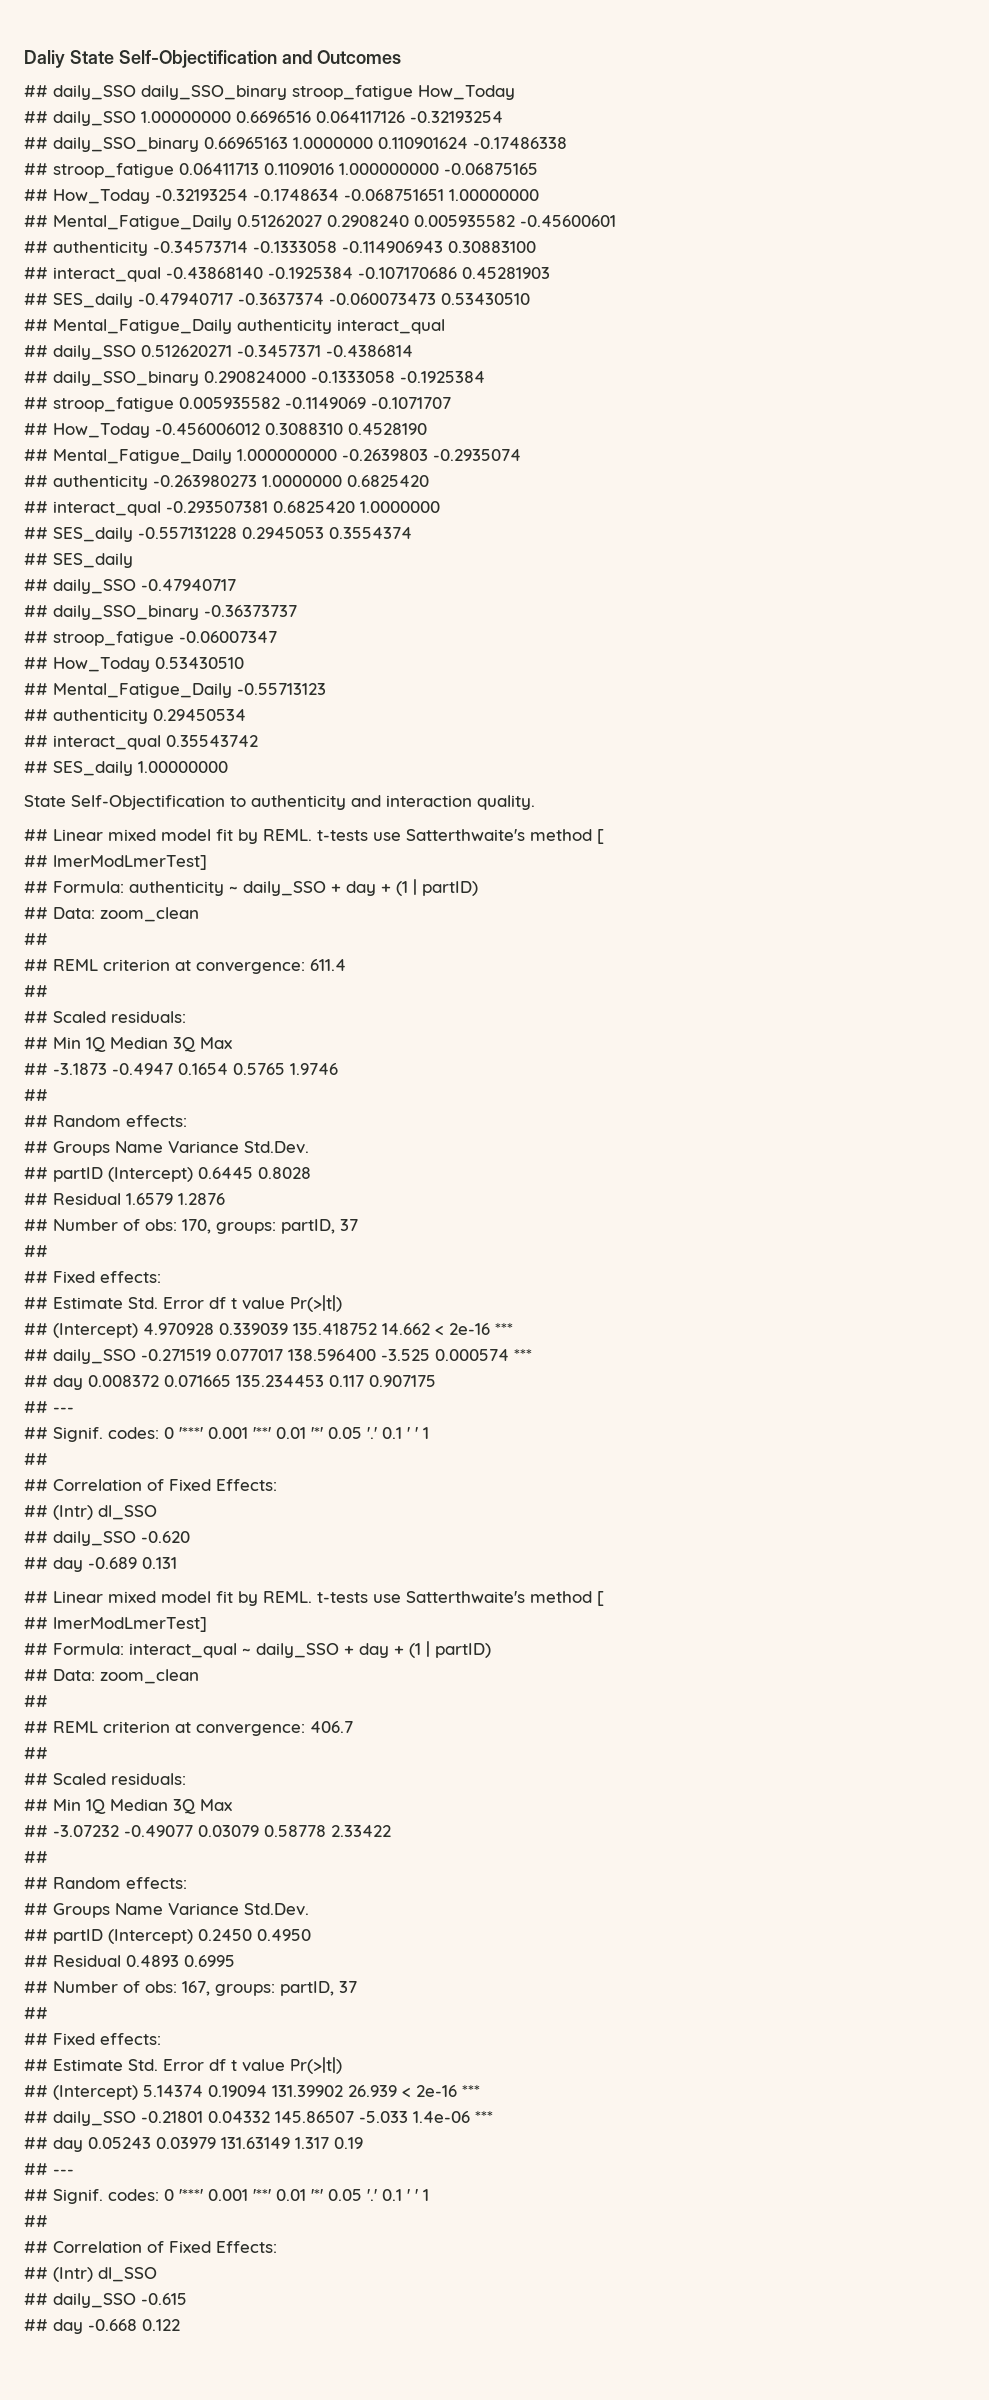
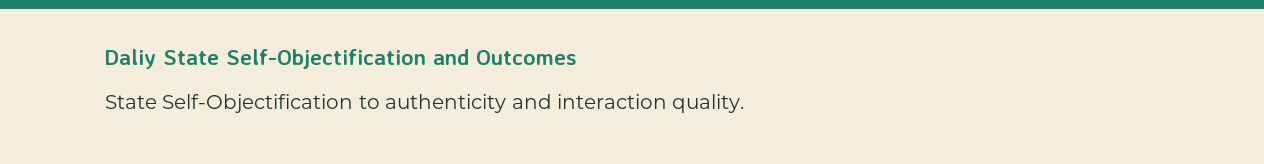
[24,85,515,100] [24,111,503,126] [24,137,567,152] [24,163,538,178] [24,189,539,204] [24,215,616,230] [24,241,536,256] [24,267,550,282] [24,293,530,308] [24,319,445,334] [24,345,413,360] [24,371,485,386] [24,397,451,412] [24,423,427,438] [24,449,521,464] [24,475,429,490] [24,501,440,516] [24,527,412,542] [24,553,133,568] [24,579,236,594] [24,605,297,620] [24,631,277,646] [24,657,244,672] [24,683,326,698] [24,709,246,724] [24,735,258,750] [24,761,228,776] // ## daily_SSO daily_SSO_binary stroop_fatigue How_Today // ## daily_SSO 1.00000000 0.6696516 0.064117126 -0.32193254 // ## daily_SSO_binary 0.66965163 1.0000000 0.110901624 -0.17486338 // ## stroop_fatigue 0.06411713 0.1109016 1.000000000 -0.06875165 // ## How_Today -0.32193254 -0.1748634 -0.068751651 1.00000000 // ## Mental_Fatigue_Daily 0.51262027 0.2908240 0.005935582 -0.45600601 // ## authenticity -0.34573714 -0.1333058 -0.114906943 0.30883100 // ## interact_qual -0.43868140 -0.1925384 -0.107170686 0.45281903 // ## SES_daily -0.47940717 -0.3637374 -0.060073473 0.53430510 // ## Mental_Fatigue_Daily authenticity interact_qual // ## daily_SSO 0.512620271 -0.3457371 -0.4386814 // ## daily_SSO_binary 0.290824000 -0.1333058 -0.1925384 // ## stroop_fatigue 0.005935582 -0.1149069 -0.1071707 // ## How_Today -0.456006012 0.3088310 0.4528190 // ## Mental_Fatigue_Daily 1.000000000 -0.2639803 -0.2935074 // ## authenticity -0.263980273 1.0000000 0.6825420 // ## interact_qual -0.293507381 0.6825420 1.0000000 // ## SES_daily -0.557131228 0.2945053 0.3554374 // ## SES_daily // ## daily_SSO -0.47940717 // ## daily_SSO_binary -0.36373737 // ## stroop_fatigue -0.06007347 // ## How_Today 0.53430510 // ## Mental_Fatigue_Daily -0.55713123 // ## authenticity 0.29450534 // ## interact_qual 0.35543742 // ## SES_daily 1.00000000 -> (577, 57) none
[24,829,604,844] [24,855,207,870] [24,879,478,896] [24,907,199,922] [24,933,48,945] [24,959,346,974] [24,985,48,997] [24,1011,186,1023] [24,1037,232,1052] [24,1063,338,1075] [24,1089,48,1101] [24,1115,187,1127] [24,1141,309,1156] [24,1167,311,1182] [24,1193,225,1205] [24,1219,358,1234] [24,1245,48,1257] [24,1271,161,1283] [24,1295,342,1312] [24,1323,513,1338] [24,1349,532,1364] [24,1375,436,1390] [24,1401,74,1413] [24,1427,429,1442] [24,1453,48,1465] [24,1479,277,1491] [24,1505,157,1520] [24,1531,190,1546] [24,1557,177,1572] [24,1591,604,1606] [24,1617,207,1632] [24,1641,491,1658] [24,1669,199,1684] [24,1695,48,1707] [24,1721,353,1736] [24,1747,48,1759] [24,1773,186,1785] [24,1799,232,1814] [24,1825,391,1837] [24,1851,48,1863] [24,1877,187,1889] [24,1903,309,1918] [24,1929,311,1944] [24,1955,235,1967] [24,1981,357,1996] [24,2007,48,2019] [24,2033,161,2045] [24,2057,342,2074] [24,2085,480,2100] [24,2111,493,2126] [24,2137,363,2152] [24,2163,74,2175] [24,2189,429,2204] [24,2215,48,2227] [24,2241,277,2253] [24,2267,157,2282] [24,2293,187,2308] [24,2319,180,2334] // ## Linear mixed model fit by REML. t-tests use Satterthwaite's method [ // ## lmerModLmerTest] // ## Formula: authenticity ~ daily_SSO + day + (1 | partID) // ## Data: zoom_clean // ## // ## REML criterion at convergence: 611.4 // ## // ## Scaled residuals: // ## Min 1Q Median 3Q Max // ## -3.1873 -0.4947 0.1654 0.5765 1.9746 // ## // ## Random effects: // ## Groups Name Variance Std.Dev. // ## partID (Intercept) 0.6445 0.8028 // ## Residual 1.6579 1.2876 // ## Number of obs: 170, groups: partID, 37 // ## // ## Fixed effects: // ## Estimate Std. Error df t value Pr(>|t|) // ## (Intercept) 4.970928 0.339039 135.418752 14.662 < 2e-16 *** // ## daily_SSO -0.271519 0.077017 138.596400 -3.525 0.000574 *** // ## day 0.008372 0.071665 135.234453 0.117 0.907175 // ## --- // ## Signif. codes: 0 '***' 0.001 '**' 0.01 '*' 0.05 '.' 0.1 ' ' 1 // ## // ## Correlation of Fixed Effects: // ## (Intr) dl_SSO // ## daily_SSO -0.620 // ## day -0.689 0.131 // ## Linear mixed model fit by REML. t-tests use Satterthwaite's method [ // ## lmerModLmerTest] // ## Formula: interact_qual ~ daily_SSO + day + (1 | partID) // ## Data: zoom_clean // ## // ## REML criterion at convergence: 406.7 // ## // ## Scaled residuals: // ## Min 1Q Median 3Q Max // ## -3.07232 -0.49077 0.03079 0.58778 2.33422 // ## // ## Random effects: // ## Groups Name Variance Std.Dev. // ## partID (Intercept) 0.2450 0.4950 // ## Residual 0.4893 0.6995 // ## Number of obs: 167, groups: partID, 37 // ## // ## Fixed effects: // ## Estimate Std. Error df t value Pr(>|t|) // ## (Intercept) 5.14374 0.19094 131.39902 26.939 < 2e-16 *** // ## daily_SSO -0.21801 0.04332 145.86507 -5.033 1.4e-06 *** // ## day 0.05243 0.03979 131.63149 1.317 0.19 // ## --- // ## Signif. codes: 0 '***' 0.001 '**' 0.01 '*' 0.05 '.' 0.1 ' ' 1 // ## // ## Correlation of Fixed Effects: // ## (Intr) dl_SSO // ## daily_SSO -0.615 // ## day -0.668 0.122 -> (745, 103) none

